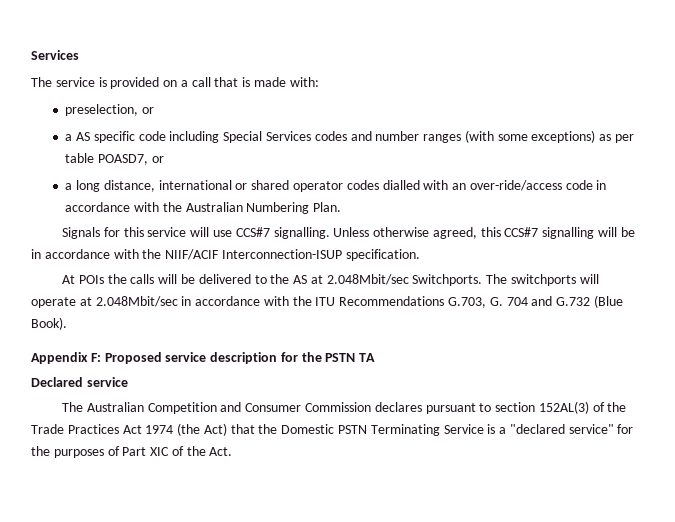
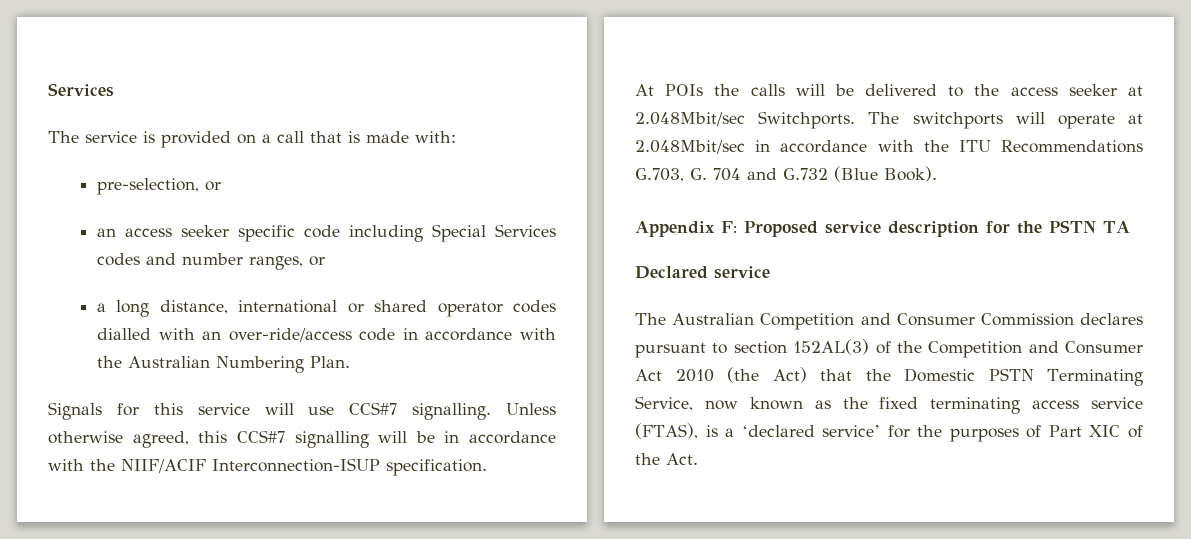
[65,104,155,116] [65,132,91,141] preselection, or // a AS -> [96,178,221,195] [96,225,229,237] pre-selection, or // an access seeker
[423,130,635,143] [65,153,149,165] ranges (with some exceptions) as per table POASD7, -> [248,256,303,270] ranges,
[293,275,308,284] AS -> [1010,84,1117,96] access seeker
[31,424,174,434] Trade Practices Act 1974 -> [928,341,1143,358] [635,369,714,382] Competition and Consumer Act 2010
[443,424,614,434] Service is a "declared service" -> [635,396,1143,414] [635,423,881,439] Service, now known as the fixed terminating access service (FTAS), is a ‘declared service’

